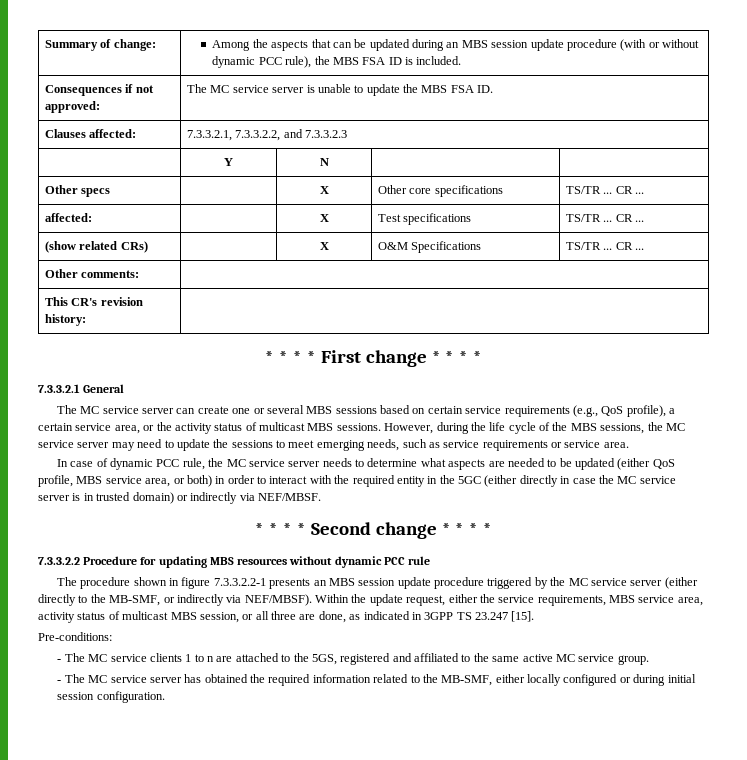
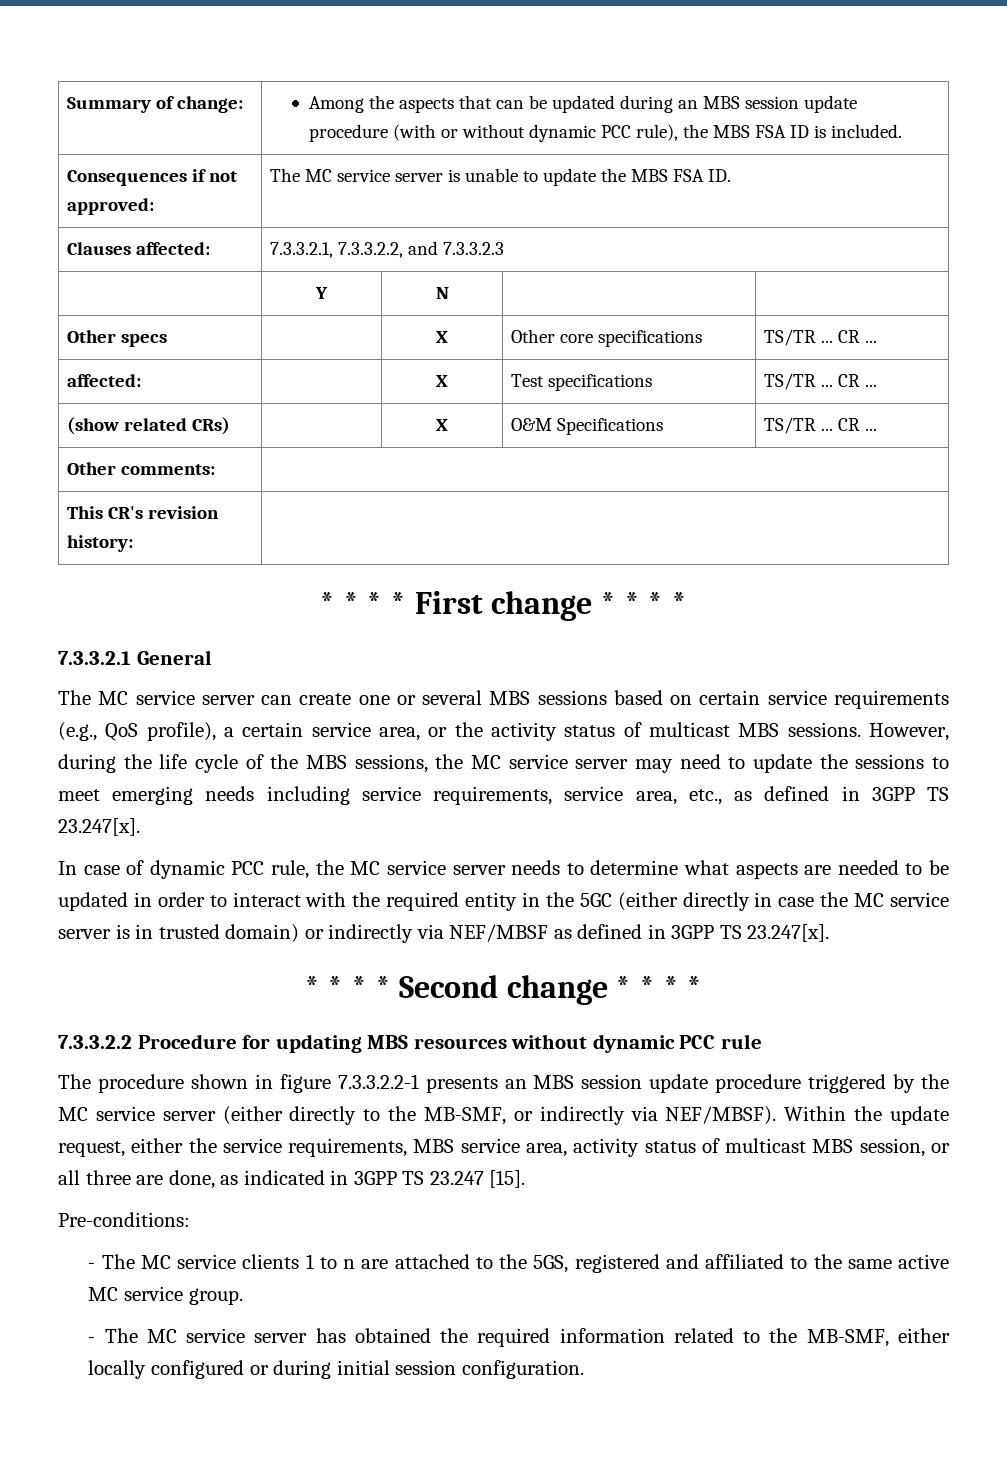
[367,439,629,451] needs, such as service requirements or service area. -> [205,786,950,805] [58,818,140,836] needs including service requirements, service area, etc., as defined in 3GPP TS 23.247[x].
[617,458,675,470] [38,475,212,487] (either QoS profile, MBS service area, or both) -> (128, 901) none
[258,493,321,501] NEF/MBSF. -> [449,924,830,942] NEF/MBSF as defined in 3GPP TS 23.247[x].

